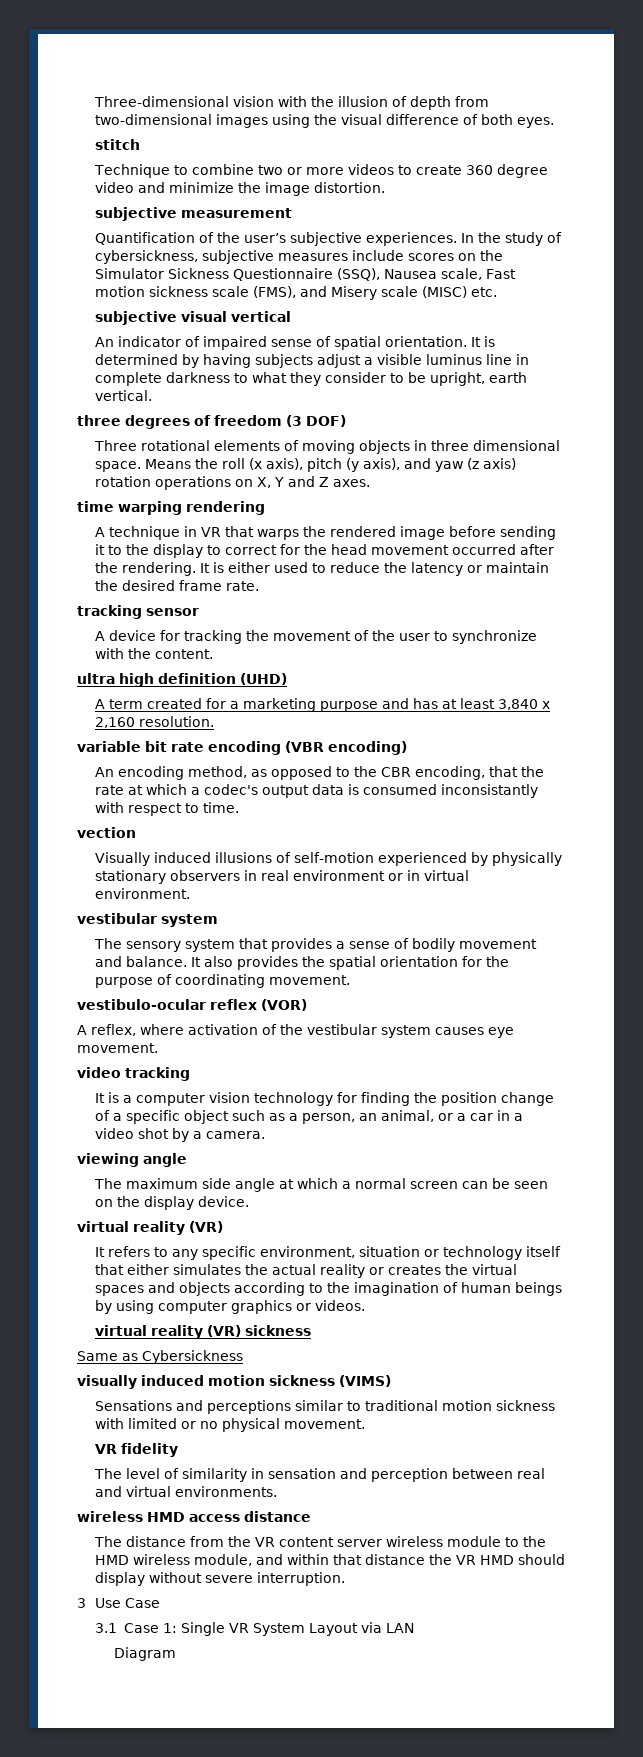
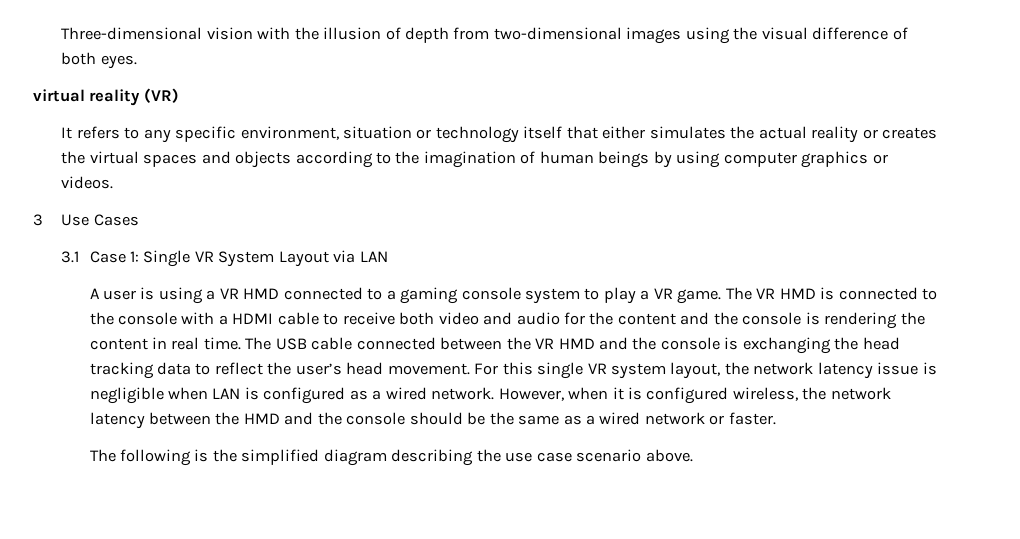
[95,139,141,150] [94,164,549,178] [95,182,386,196] [95,207,293,221] [95,232,563,246] [95,250,504,264] [95,268,517,281] [95,286,498,300] [95,311,292,325] [95,336,496,350] [95,354,530,368] [95,372,528,386] [95,390,153,401] [77,415,346,429] [94,440,561,454] [95,458,517,472] [95,476,371,490] [77,501,265,515] [95,526,557,540] [95,544,555,558] [95,562,550,576] [95,580,260,591] [77,605,199,619] [95,630,538,644] [95,648,214,659] [77,673,287,687] [95,698,551,712] [95,716,215,728] [77,741,407,755] [95,766,545,780] [95,784,539,798] [95,802,240,816] [77,827,136,838] [95,852,563,866] [95,870,470,884] [95,888,191,899] [77,913,218,927] [94,938,538,952] [95,956,510,970] [95,974,351,988] [77,999,307,1011] [77,1024,514,1038] [77,1043,158,1053] [77,1067,190,1081] [95,1092,555,1106] [95,1110,524,1124] [95,1128,266,1142] [77,1153,187,1167] [94,1178,549,1192] [95,1196,250,1210] // stitch // Technique to combine two or more videos to create 360 degree video and minimize the image distortion. // subjective measurement // Quantification of the user’s subjective experiences. In the study of cybersickness, subjective measures include scores on the Simulator Sickness Questionnaire (SSQ), Nausea scale, Fast motion sickness scale (FMS), and Misery scale (MISC) etc. // subjective visual vertical // An indicator of impaired sense of spatial orientation. It is determined by having subjects adjust a visible luminus line in complete darkness to what they consider to be upright, earth vertical. // three degrees of freedom (3 DOF) // Three rotational elements of moving objects in three dimensional space. Means the roll (x axis), pitch (y axis), and yaw (z axis) rotation operations on X, Y and Z axes. // time warping rendering // A technique in VR that warps the rendered image before sending it to the display to correct for the head movement occurred after the rendering. It is either used to reduce the latency or maintain the desired frame rate. // tracking sensor // A device for tracking the movement of the user to synchronize with the content. // ultra high definition (UHD) // A term created for a marketing purpose and has at least 3,840 x 2,160 resolution. // variable bit rate encoding (VBR encoding) // An encoding method, as opposed to the CBR encoding, that the rate at which a codec's output data is consumed inconsistantly with respect to time. // vection // Visually induced illusions of self-motion experienced by physically stationary observers in real environment or in virtual environment. // vestibular system // The sensory system that provides a sense of bodily movement and balance. It also provides the spatial orientation for the purpose of coordinating movement. // vestibulo-ocular reflex (VOR) // A reflex, where activation of the vestibular system causes eye movement. // video tracking // It is a computer vision technology for finding the position change of a specific object such as a person, an animal, or a car in a video shot by a camera. // viewing angle // The maximum side angle at which a normal screen can be seen on the display device. -> (137, 62) none
[95,1325,312,1339] [77,1350,243,1364] [77,1375,391,1389] [95,1400,556,1414] [95,1418,366,1432] [95,1443,179,1457] [94,1468,546,1482] [95,1486,278,1497] [77,1511,311,1522] [94,1536,547,1547] [95,1554,566,1566] [95,1572,346,1586] // virtual reality (VR) sickness // Same as Cybersickness // visually induced motion sickness (VIMS) // Sensations and perceptions similar to traditional motion sickness with limited or no physical movement. // VR fidelity // The level of similarity in sensation and perception between real and virtual environments. // wireless HMD access distance // The distance from the VR content server wireless module to the HMD wireless module, and within that distance the VR HMD should display without severe interruption. -> (114, 182) none
[125,1598,161,1608] Case -> [93,214,139,226] Cases
[113,1647,176,1661] Diagram -> [89,287,938,304] [89,312,925,329] [89,337,900,354] [89,362,937,379] [89,387,891,404] [89,412,776,429] [89,449,693,466] A user is using a VR HMD connected to a gaming console system to play a VR game. The VR HMD is connected to the console with a HDMI cable to receive both video and audio for the content and the console is rendering the content in real time. The USB cable connected between the VR HMD and the console is exchanging the head tracking data to reflect the user’s head movement. For this single VR system layout, the network latency issue is negligible when LAN is configured as a wired network. However, when it is configured wireless, the network latency between the HMD and the console should be the same as a wired network or faster. // The following is the simplified diagram describing the use case scenario above.

